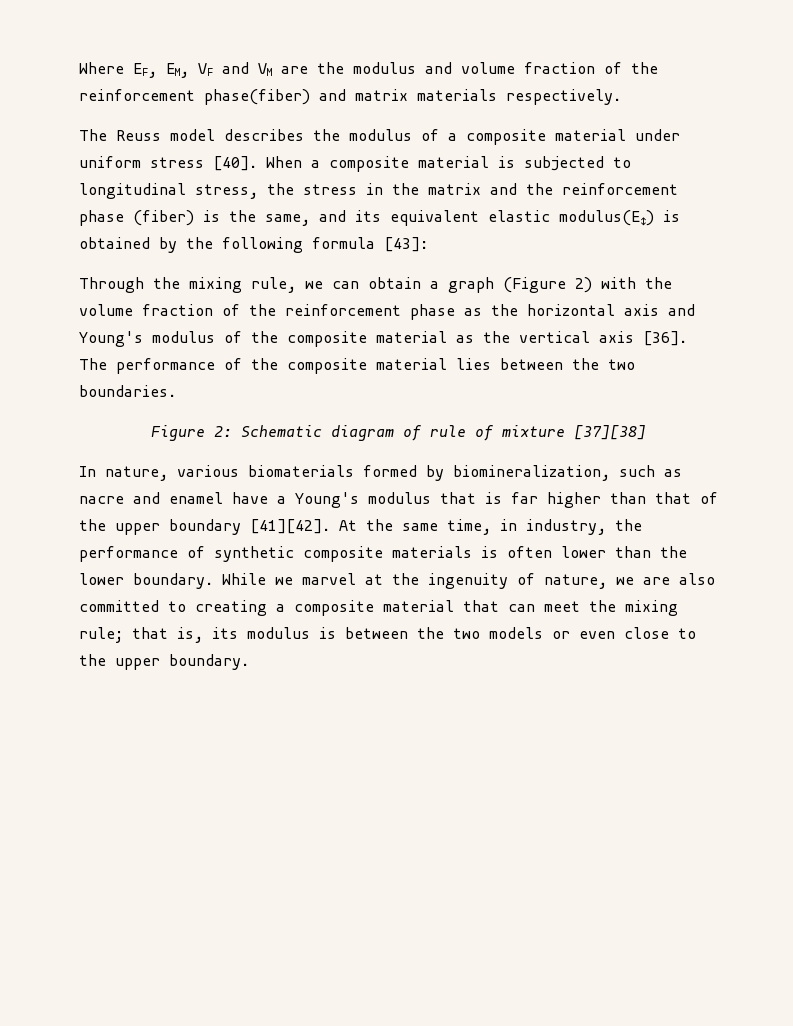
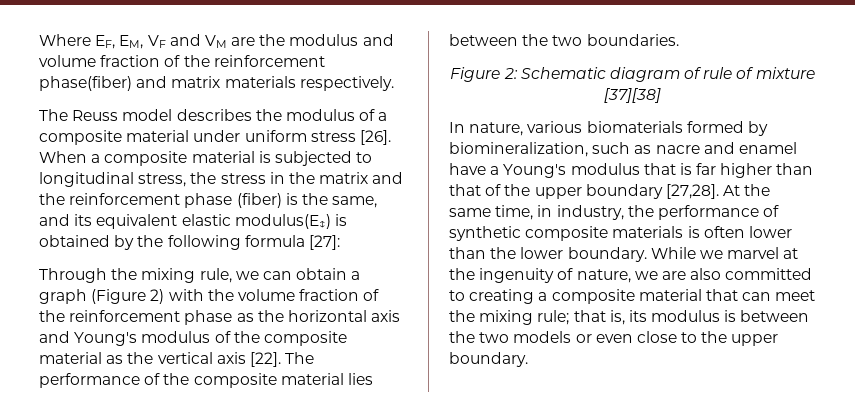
[213,156,257,171] [40]. -> [359,130,391,145] [26].
[384,237,428,252] [43]: -> [308,235,340,250] [27]:
[643,331,687,346] [36]. -> [249,352,281,367] [22].
[250,519,330,534] [41][42]. -> [665,184,719,199] [27,28].

